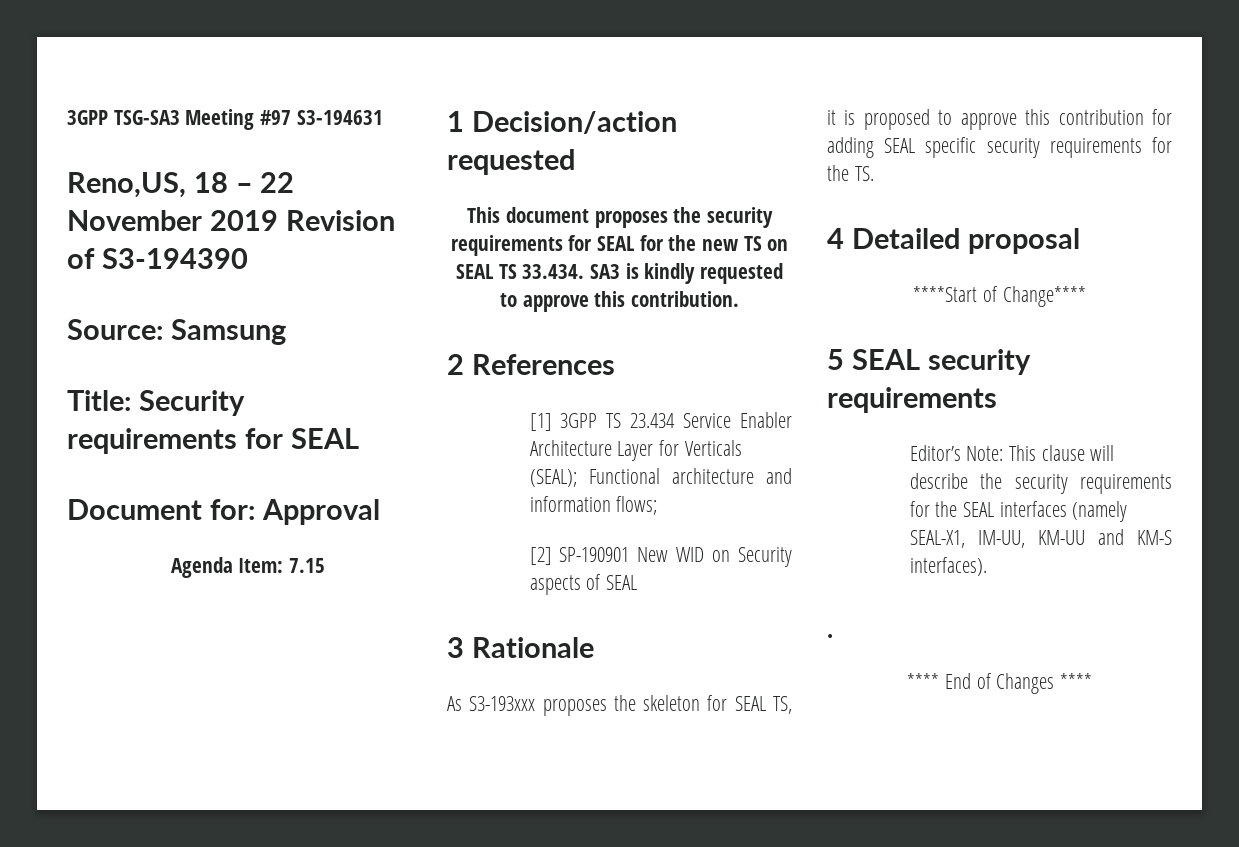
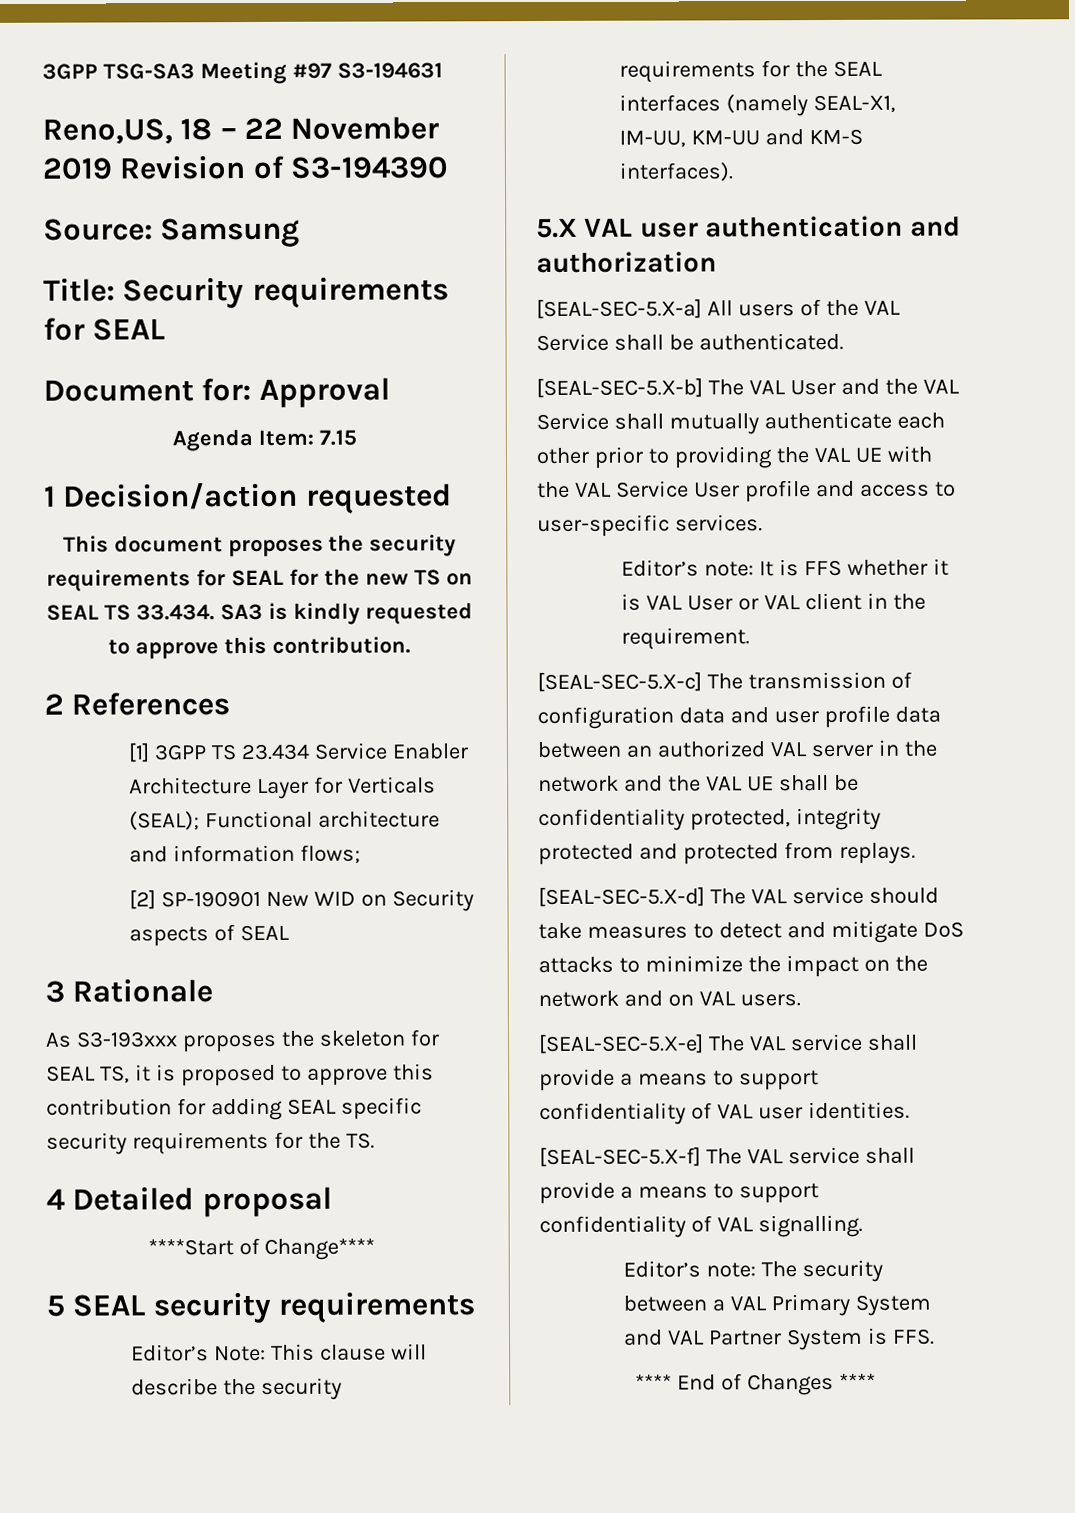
[827,634,833,638] . -> [536,215,961,239] [536,251,717,274] [536,298,901,320] [536,332,844,352] [536,377,960,399] [536,411,945,435] [536,445,932,469] [537,480,956,503] [537,514,763,537] [621,558,949,577] [621,592,926,611] [621,627,751,650] [537,671,912,692] [537,705,941,729] [537,739,938,758] [538,774,859,792] [538,807,881,831] [538,841,916,865] [538,886,939,907] [538,920,964,943] [538,954,928,978] [538,990,801,1007] [538,1033,918,1054] [539,1068,819,1091] [539,1101,910,1125] [539,1146,915,1167] [539,1181,819,1204] [539,1214,863,1238] [623,1259,884,1283] [623,1293,932,1317] [624,1327,935,1351] 5.X VAL user authentication and authorization // [SEAL-SEC-5.X-a] All users of the VAL Service shall be authenticated. // [SEAL-SEC-5.X-b] The VAL User and the VAL Service shall mutually authenticate each other prior to providing the VAL UE with the VAL Service User profile and access to user-specific services. // Editor’s note: It is FFS whether it is VAL User or VAL client in the requirement. // [SEAL-SEC-5.X-c] The transmission of configuration data and user profile data between an authorized VAL server in the network and the VAL UE shall be confidentiality protected, integrity protected and protected from replays. // [SEAL-SEC-5.X-d] The VAL service should take measures to detect and mitigate DoS attacks to minimize the impact on the network and on VAL users. // [SEAL-SEC-5.X-e] The VAL service shall provide a means to support confidentiality of VAL user identities. // [SEAL-SEC-5.X-f] The VAL service shall provide a means to support confidentiality of VAL signalling. // Editor’s note: The security between a VAL Primary System and VAL Partner System is FFS.

